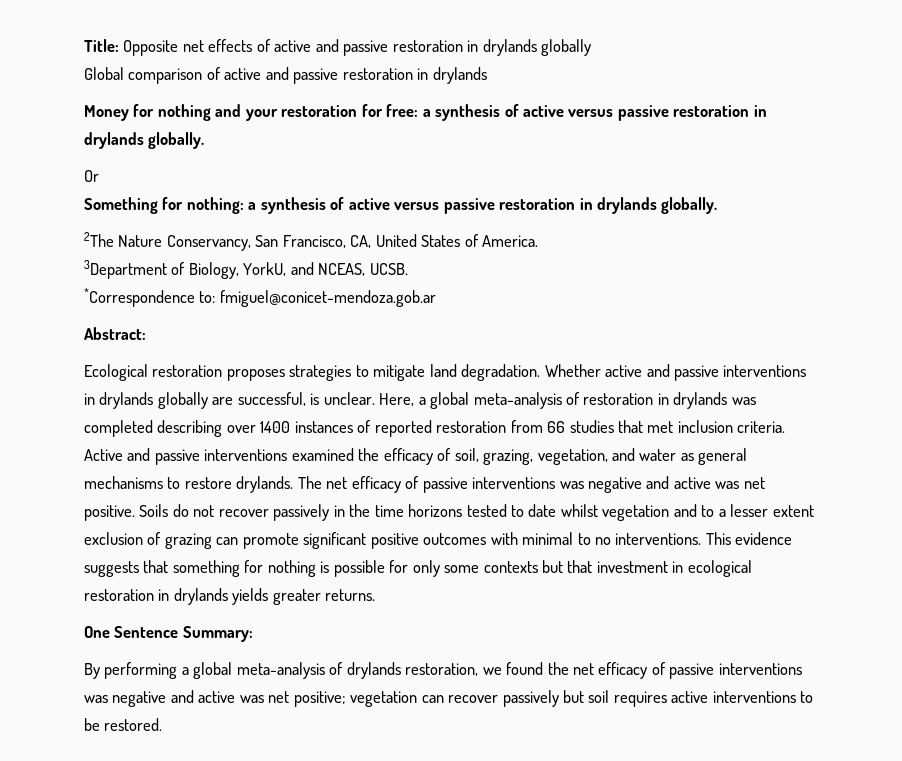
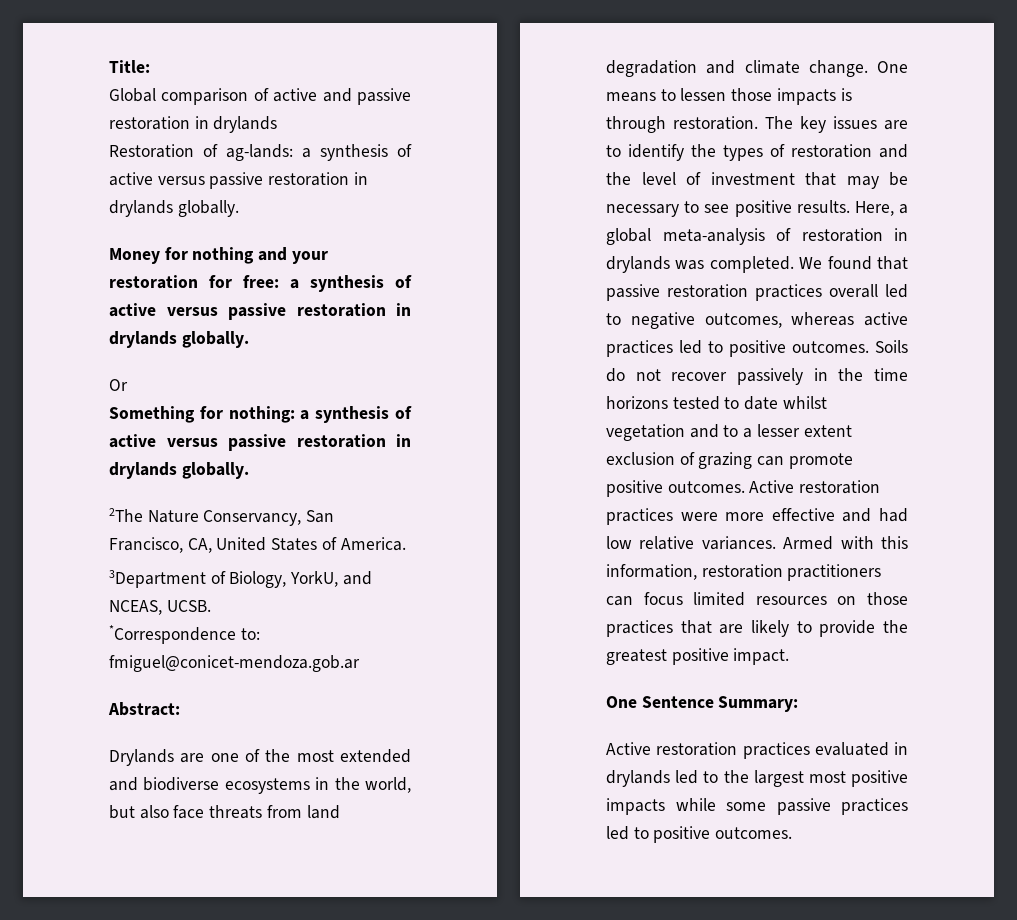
[123,39,592,56] Opposite net effects of active and passive restoration in drylands globally -> (150, 66) none
(487, 75) none -> [109,144,412,161] [109,172,368,189] [109,200,239,217] // Restoration of ag-lands: a synthesis of active versus passive restoration in drylands globally.
[84,364,807,381] [84,392,375,409] Ecological restoration proposes strategies to mitigate land degradation. Whether active and passive interventions in drylands globally are successful, is unclear. -> [109,749,411,766] [109,777,411,794] [109,805,340,819] [606,60,908,77] [606,88,852,105] [606,116,908,133] [606,144,908,161] [606,172,908,189] [606,200,850,217] Drylands are one of the most extended and biodiverse ecosystems in the world, but also face threats from land degradation and climate change. One means to lessen those impacts is through restoration. The key issues are to identify the types of restoration and the level of investment that may be necessary to see positive results.
[84,420,786,437] [84,448,748,465] [84,476,765,493] [84,505,135,521] completed describing over 1400 instances of reported restoration from 66 studies that met inclusion criteria. Active and passive interventions examined the efficacy of soil, grazing, vegetation, and water as general mechanisms to restore drylands. The net efficacy of passive interventions was negative and active was net positive. -> [709,256,908,273] [606,284,908,301] [606,312,908,329] [606,340,869,357] completed. We found that passive restoration practices overall led to negative outcomes, whereas active practices led to positive outcomes.
[303,532,793,549] [84,560,752,577] [84,588,376,605] [84,626,253,642] [84,662,802,679] [84,690,814,707] [84,718,163,731] significant positive outcomes with minimal to no interventions. This evidence suggests that something for nothing is possible for only some contexts but that investment in ecological restoration in drylands yields greater returns. // One Sentence Summary: // By performing a global meta-analysis of drylands restoration, we found the net efficacy of passive interventions was negative and active was net positive; vegetation can recover passively but soil requires active interventions to be restored. -> [606,480,881,497] [606,508,908,525] [606,536,908,550] [606,564,882,581] [606,592,908,606] [606,620,908,637] [606,648,790,665] [606,696,799,712] [606,742,908,759] [606,770,908,787] [606,798,908,815] [606,826,793,843] positive outcomes. Active restoration practices were more effective and had low relative variances. Armed with this information, restoration practitioners can focus limited resources on those practices that are likely to provide the greatest positive impact. // One Sentence Summary: // Active restoration practices evaluated in drylands led to the largest most positive impacts while some passive practices led to positive outcomes.

